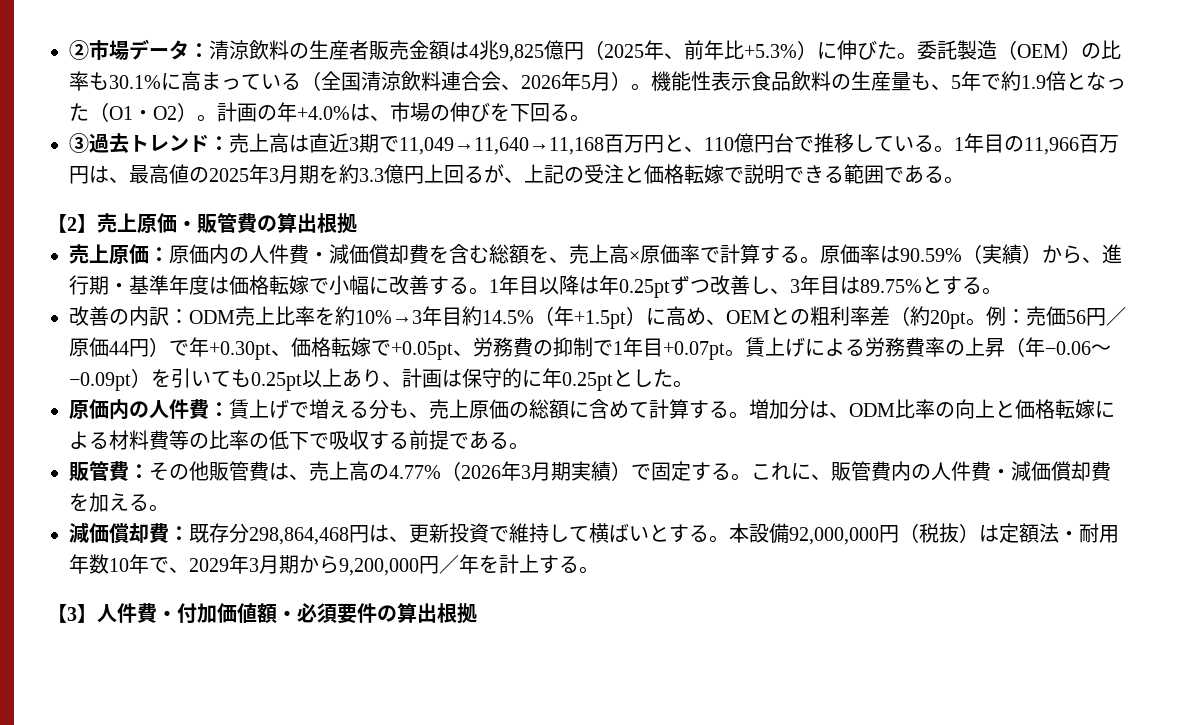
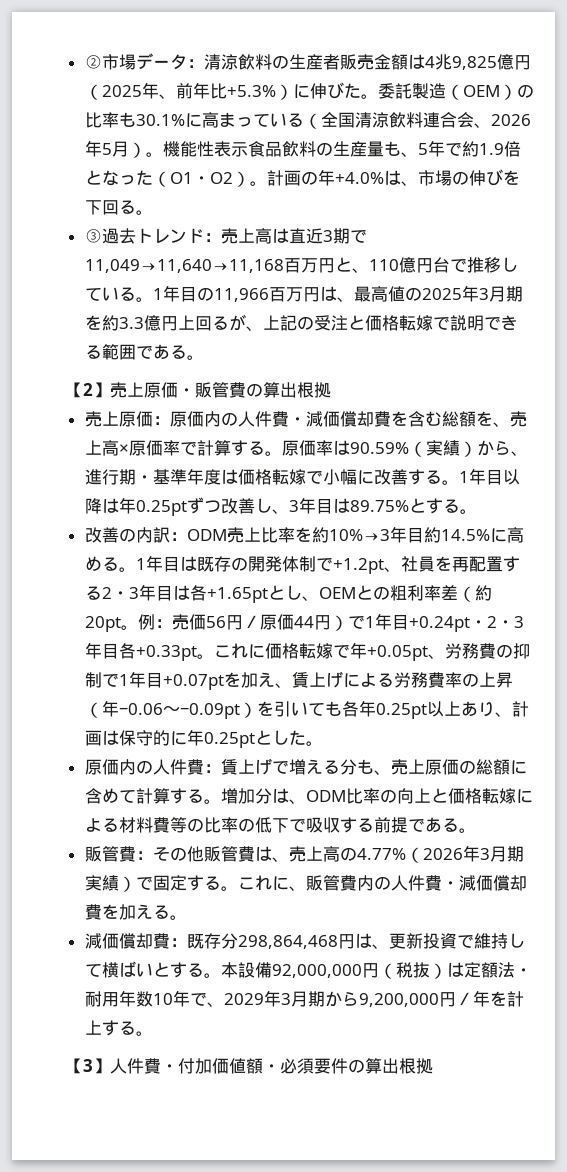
[534,306,706,329] （年+1.5pt）に高め -> [489,527,524,543] [84,555,520,574] [84,584,302,603] に高める。1年目は既存の開発体制で+1.2pt、社員を再配置する2・3年目は各+1.65ptとし
[189,337,391,360] 年+0.30pt、価格転嫁で -> [364,613,524,632] [84,642,367,661] 1年目+0.24pt・2・3年目各+0.33pt。これに価格転嫁で年
[725,349,745,357] 。 -> [223,672,292,688] を加え、
(251, 378) none -> [341,700,376,717] 各年

